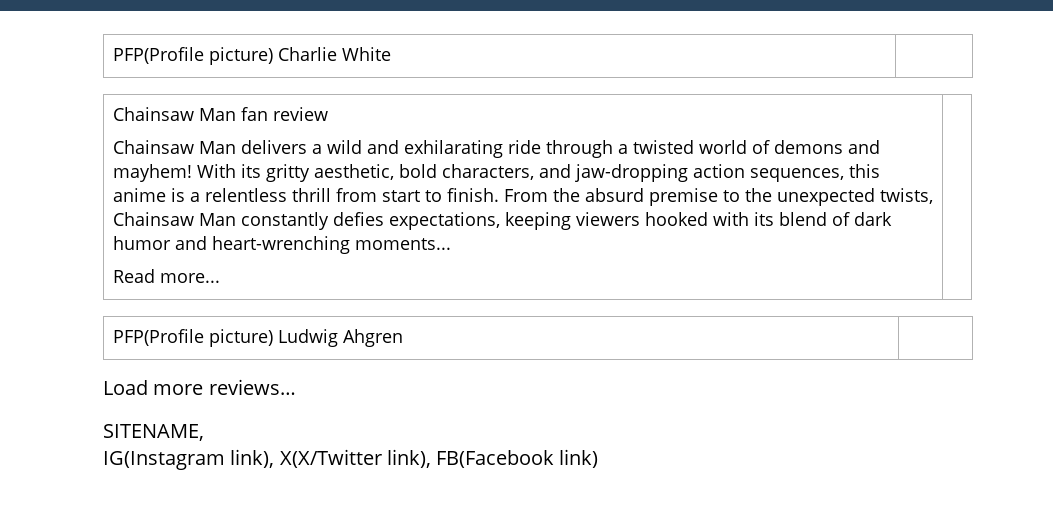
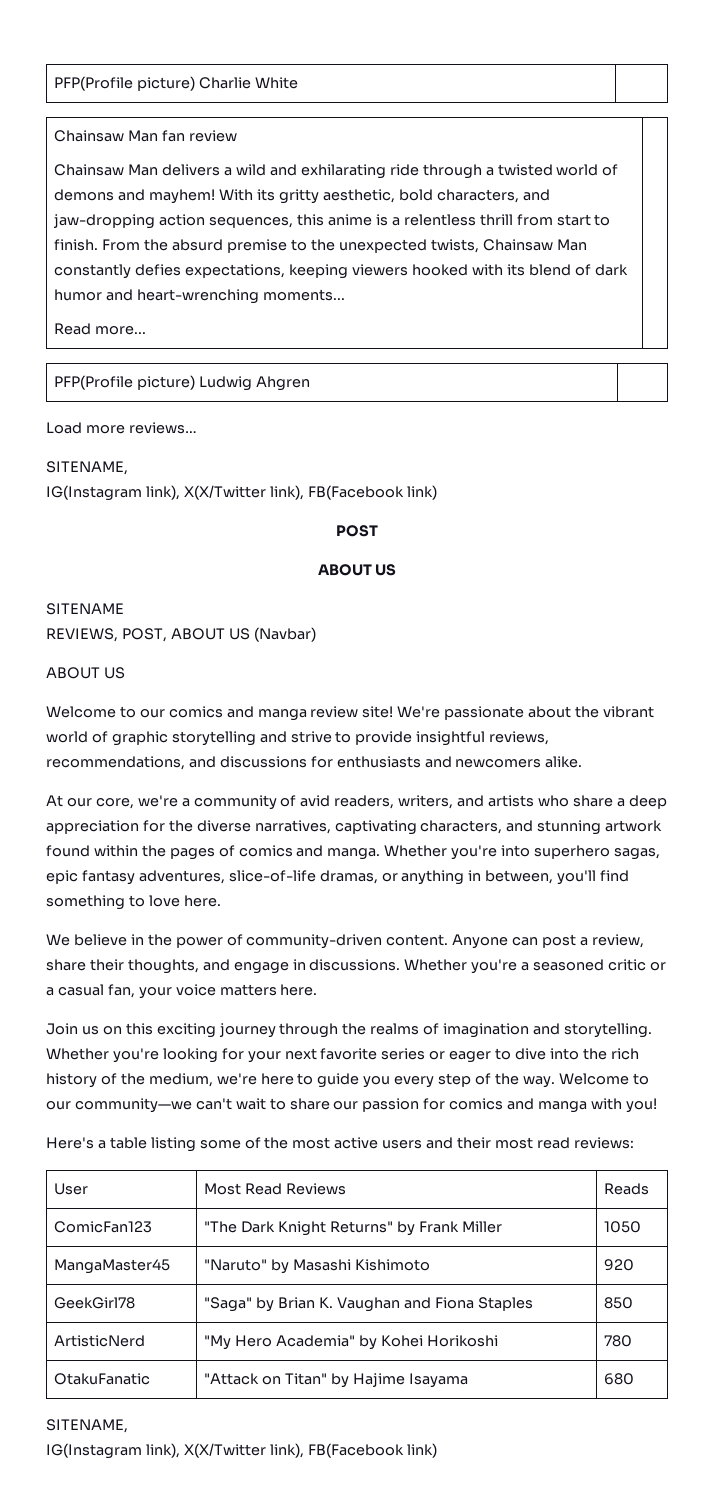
(599, 458) none -> [336,525,378,537] [317,564,397,576] [46,603,124,615] [46,627,316,642] [46,667,125,679] [46,706,654,721] [46,731,550,746] [46,756,583,770] [46,795,667,810] [46,820,663,835] [46,845,660,860] [46,870,630,885] [46,895,221,910] [46,934,644,949] [46,959,666,974] [46,984,318,999] [46,1023,652,1038] [46,1048,639,1063] [46,1073,649,1088] [46,1098,657,1113] [46,1137,634,1152] [54,1183,89,1195] [204,1183,347,1195] [604,1183,650,1195] [54,1221,153,1233] [204,1221,502,1236] [604,1221,642,1233] [54,1259,171,1274] [204,1259,431,1274] [604,1259,635,1271] [54,1297,136,1309] [204,1297,533,1312] [604,1297,634,1309] [54,1335,146,1347] [204,1335,498,1350] [604,1335,633,1347] [54,1373,151,1385] [204,1373,468,1388] [604,1373,635,1385] [46,1419,128,1433] [46,1443,437,1459] // POST // ABOUT US // SITENAME // REVIEWS, POST, ABOUT US (Navbar) // ABOUT US // Welcome to our comics and manga review site! We're passionate about the vibrant world of graphic storytelling and strive to provide insightful reviews, recommendations, and discussions for enthusiasts and newcomers alike. // At our core, we're a community of avid readers, writers, and artists who share a deep appreciation for the diverse narratives, captivating characters, and stunning artwork found within the pages of comics and manga. Whether you're into superhero sagas, epic fantasy adventures, slice-of-life dramas, or anything in between, you'll find something to love here. // We believe in the power of community-driven content. Anyone can post a review, share their thoughts, and engage in discussions. Whether you're a seasoned critic or a casual fan, your voice matters here. // Join us on this exciting journey through the realms of imagination and storytelling. Whether you're looking for your next favorite series or eager to dive into the rich history of the medium, we're here to guide you every step of the way. Welcome to our community—we can't wait to share our passion for comics and manga with you! // Here's a table listing some of the most active users and their most read reviews: // User | Most Read Reviews | Reads // ComicFan123 | "The Dark Knight Returns" by Frank Miller | 1050 // MangaMaster45 | "Naruto" by Masashi Kishimoto | 920 // GeekGirl78 | "Saga" by Brian K. Vaughan and Fiona Staples | 850 // ArtisticNerd | "My Hero Academia" by Kohei Horikoshi | 780 // OtakuFanatic | "Attack on Titan" by Hajime Isayama | 680 // SITENAME, // IG(Instagram link), X(X/Twitter link), FB(Facebook link)

